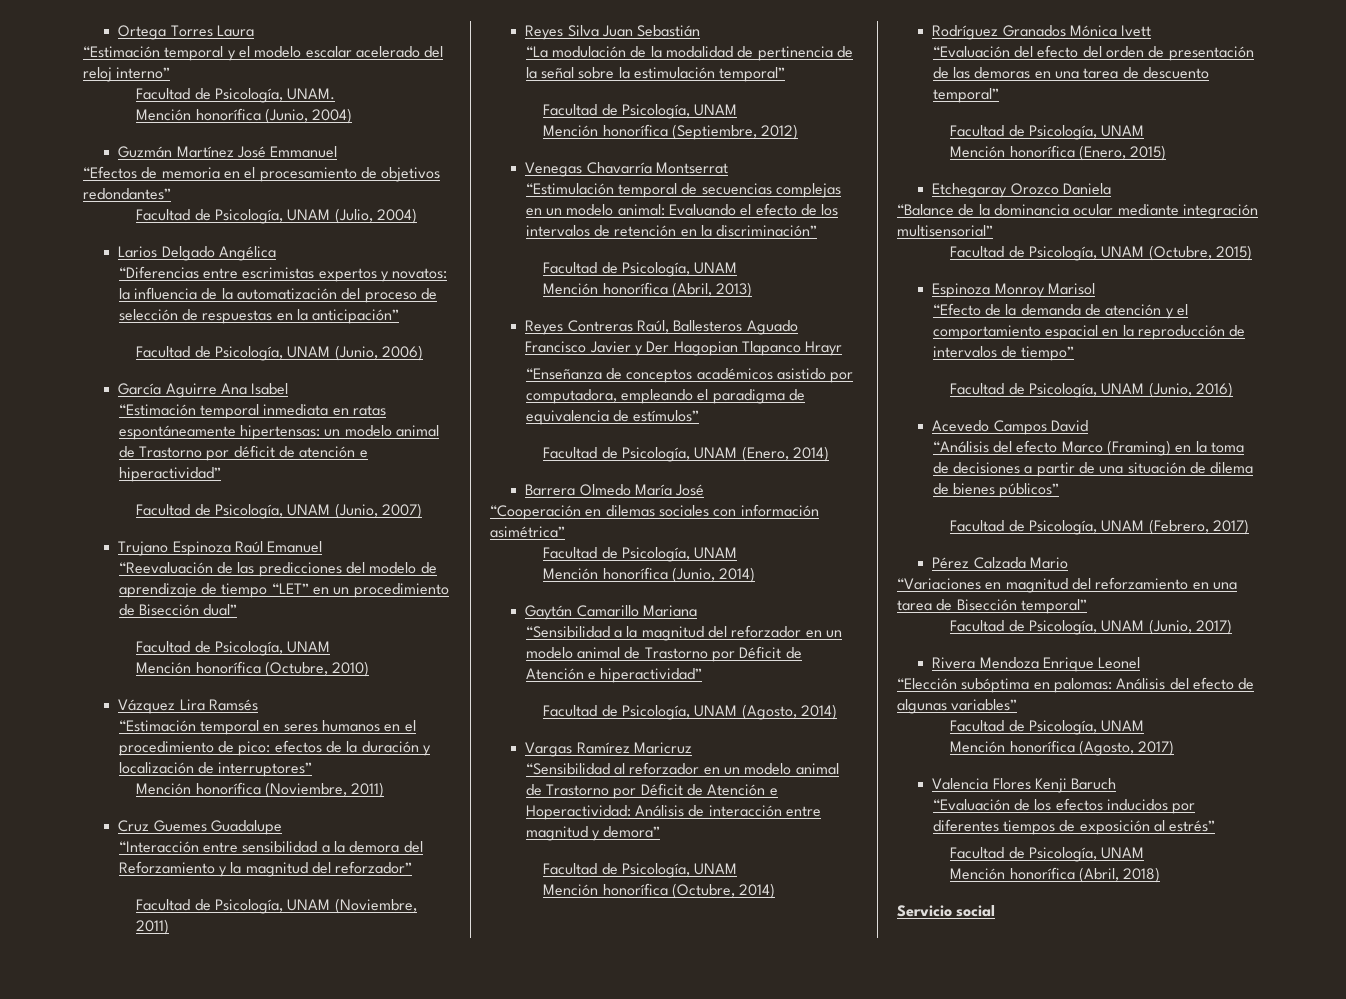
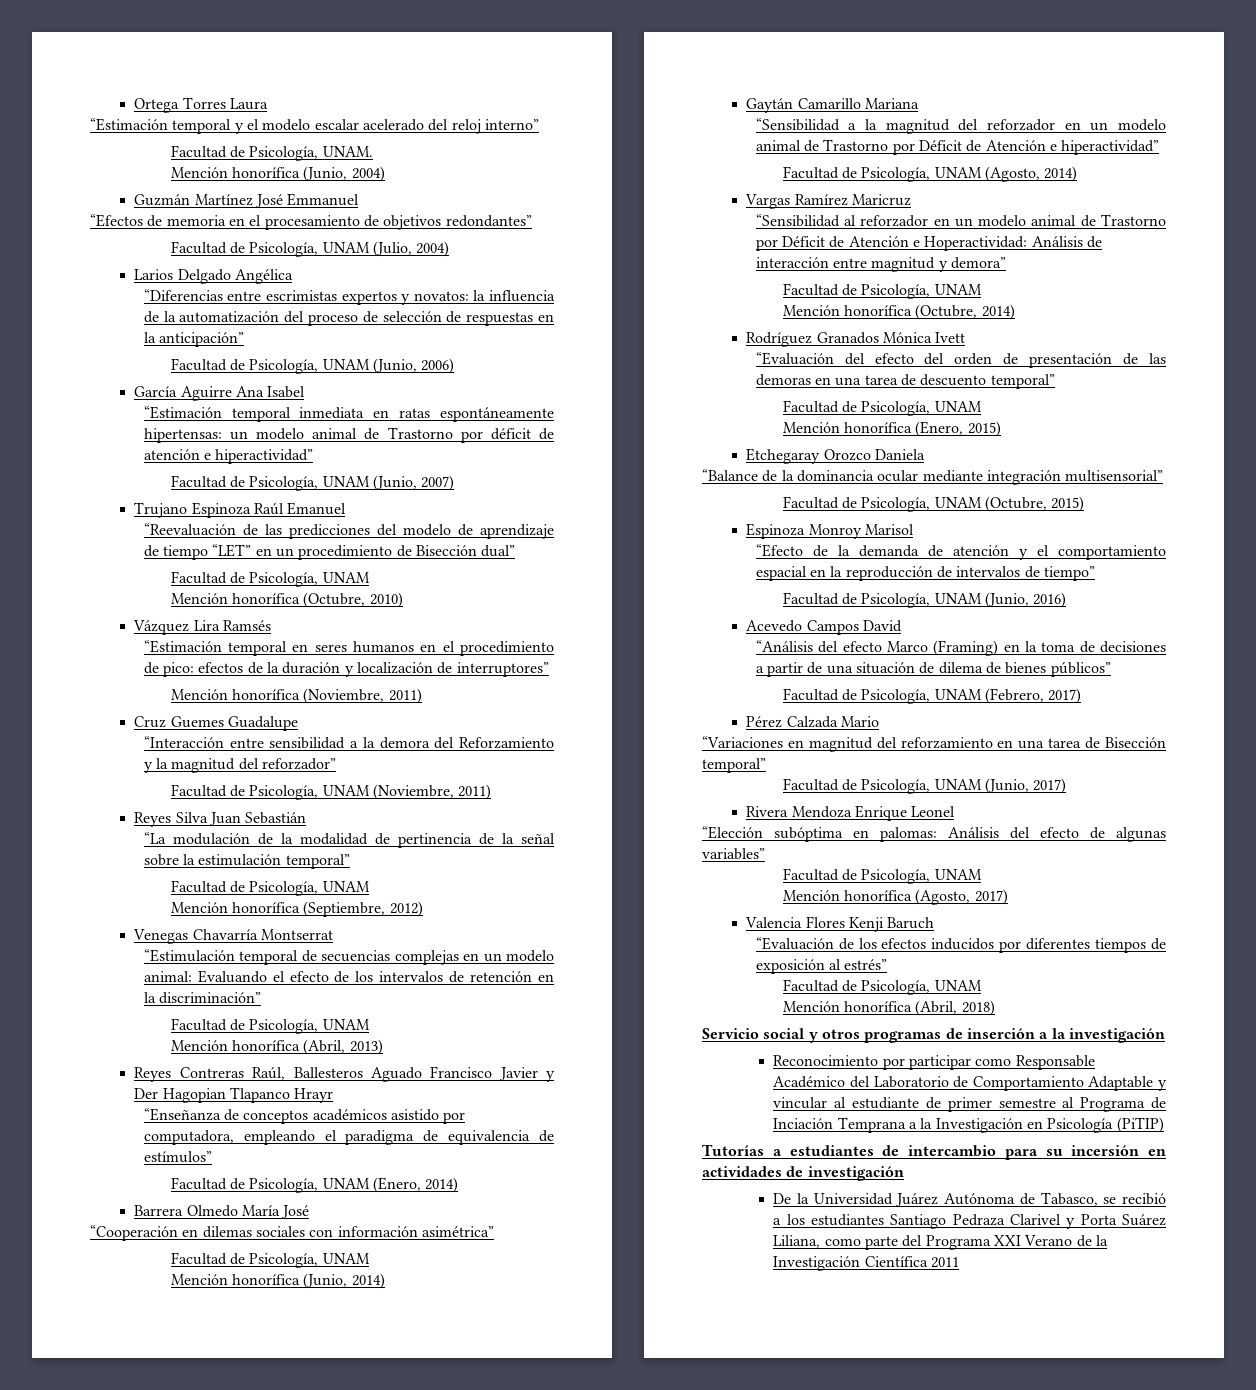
(996, 911) none -> [808,1028,1165,1043] [773,1055,1095,1070] [773,1076,1167,1091] [773,1097,1166,1112] [773,1117,1164,1133] [702,1144,1166,1160] [702,1166,904,1181] [773,1192,1166,1207] [773,1214,1166,1229] [773,1235,1108,1250] [773,1256,960,1271] y otros programas de inserción a la investigación // Reconocimiento por participar como Responsable Académico del Laboratorio de Comportamiento Adaptable y vincular al estudiante de primer semestre al Programa de Inciación Temprana a la Investigación en Psicología (PiTIP) // Tutorías a estudiantes de intercambio para su incersión en actividades de investigación // De la Universidad Juárez Autónoma de Tabasco, se recibió a los estudiantes Santiago Pedraza Clarivel y Porta Suárez Liliana, como parte del Programa XXI Verano de la Investigación Científica 2011

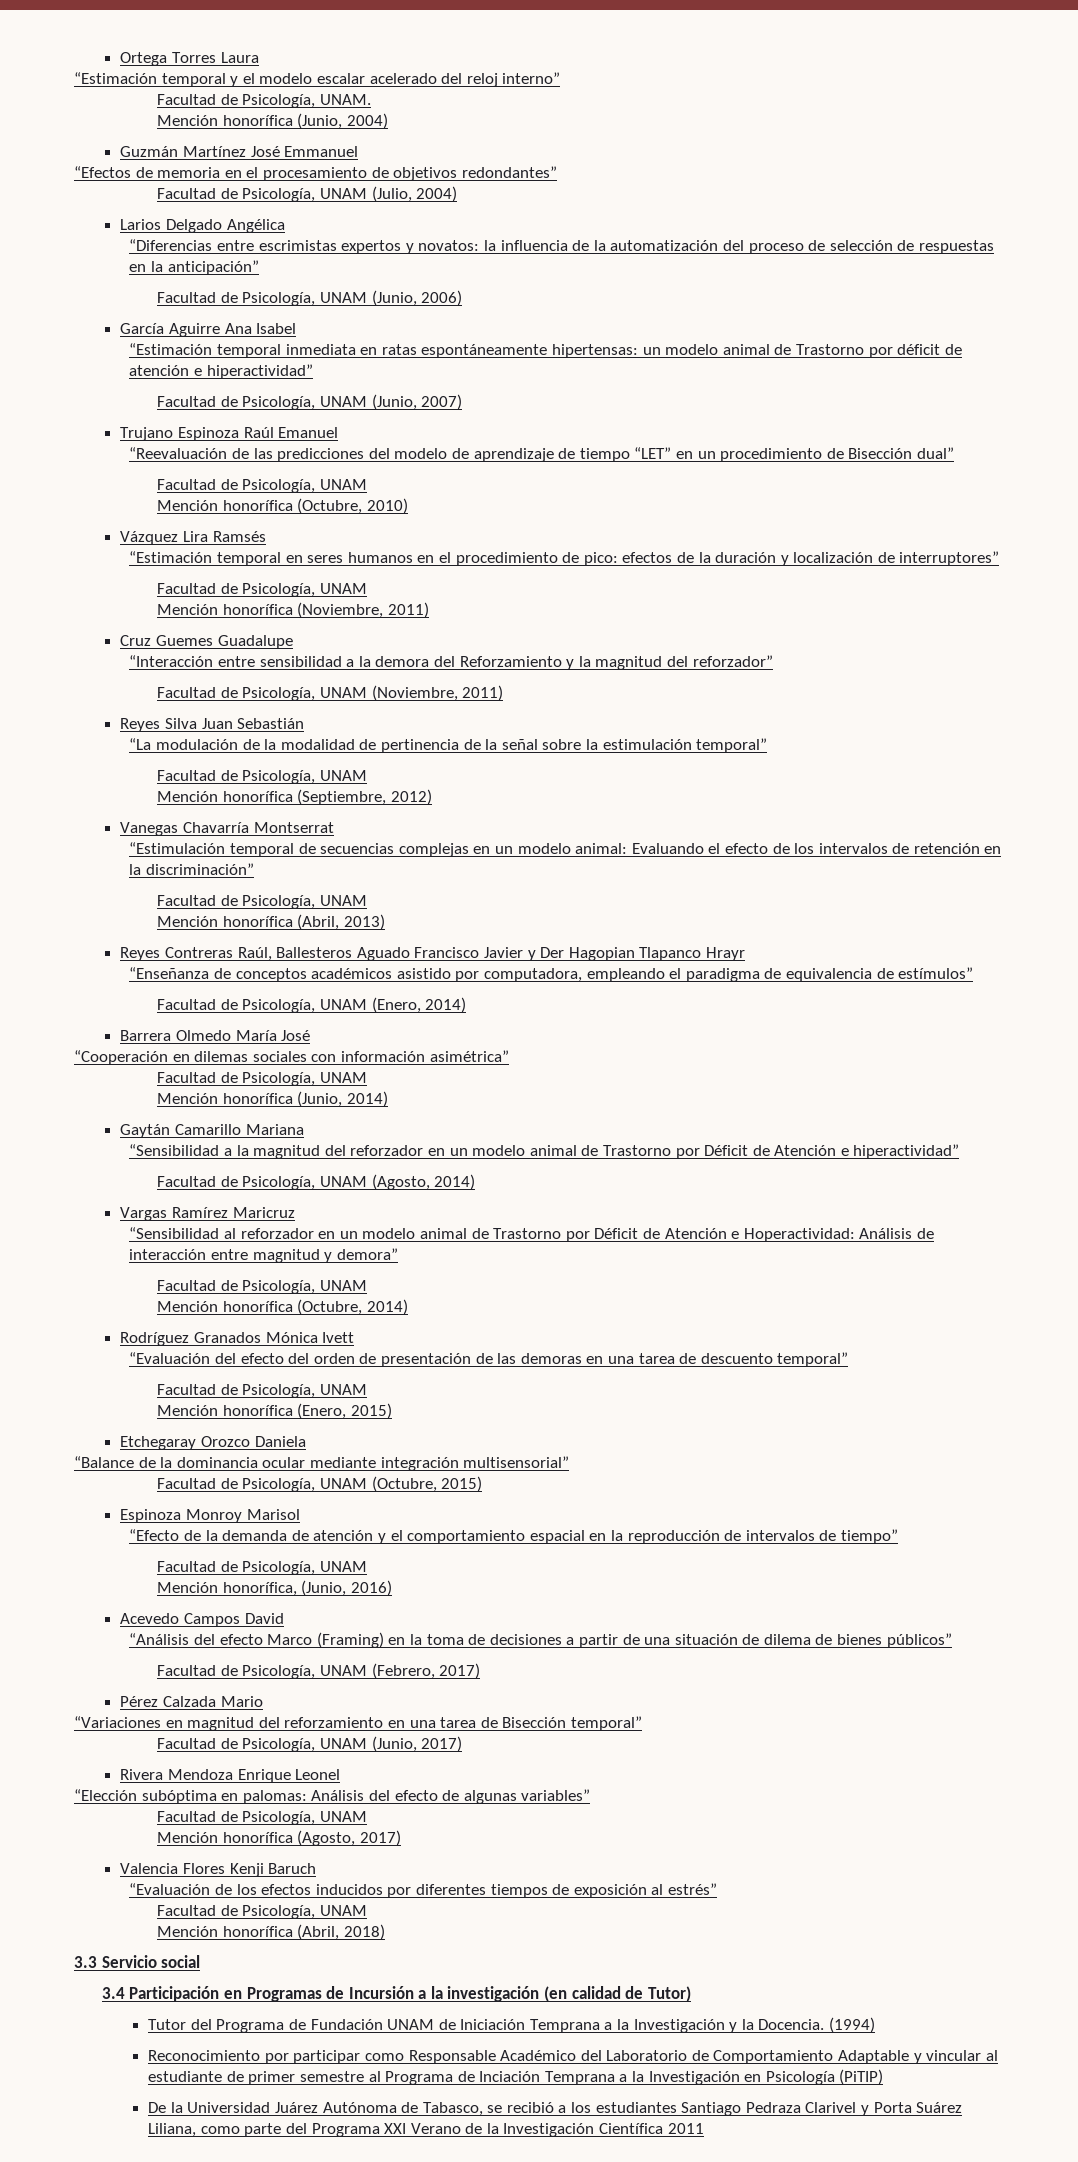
(549, 669) none -> [157,583,367,597] // Facultad de Psicología, UNAM
[133,929,189,944] Venegas -> [120,822,179,836] Vanegas
(982, 598) none -> [157,1582,297,1596] // Mención honorífica,
(995, 1008) none -> [74,1956,97,1968] 3.3
[808,1028,1165,1043] y otros programas de inserción a la investigación -> [101,1986,691,2002] [148,2017,876,2033] // 3.4 Participación en Programas de Incursión a la investigación (en calidad de Tutor) // Tutor del Programa de Fundación UNAM de Iniciación Temprana a la Investigación y la Docencia. (1994)
[702,1144,1166,1160] [702,1166,904,1181] // Tutorías a estudiantes de intercambio para su incersión en actividades de investigación -> (884, 2077) none

